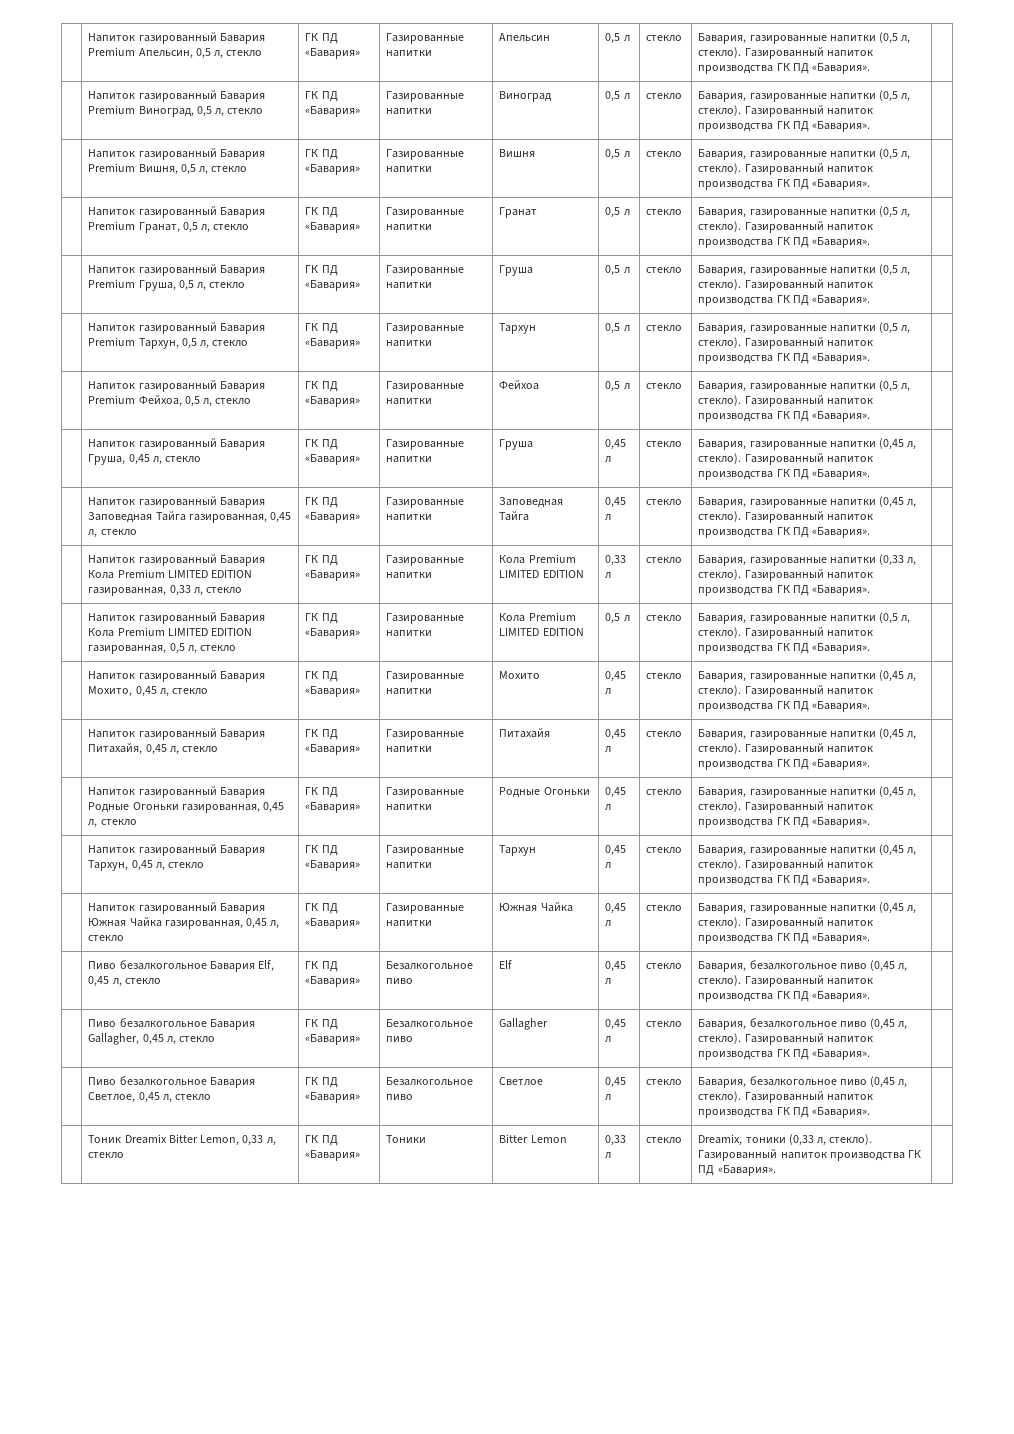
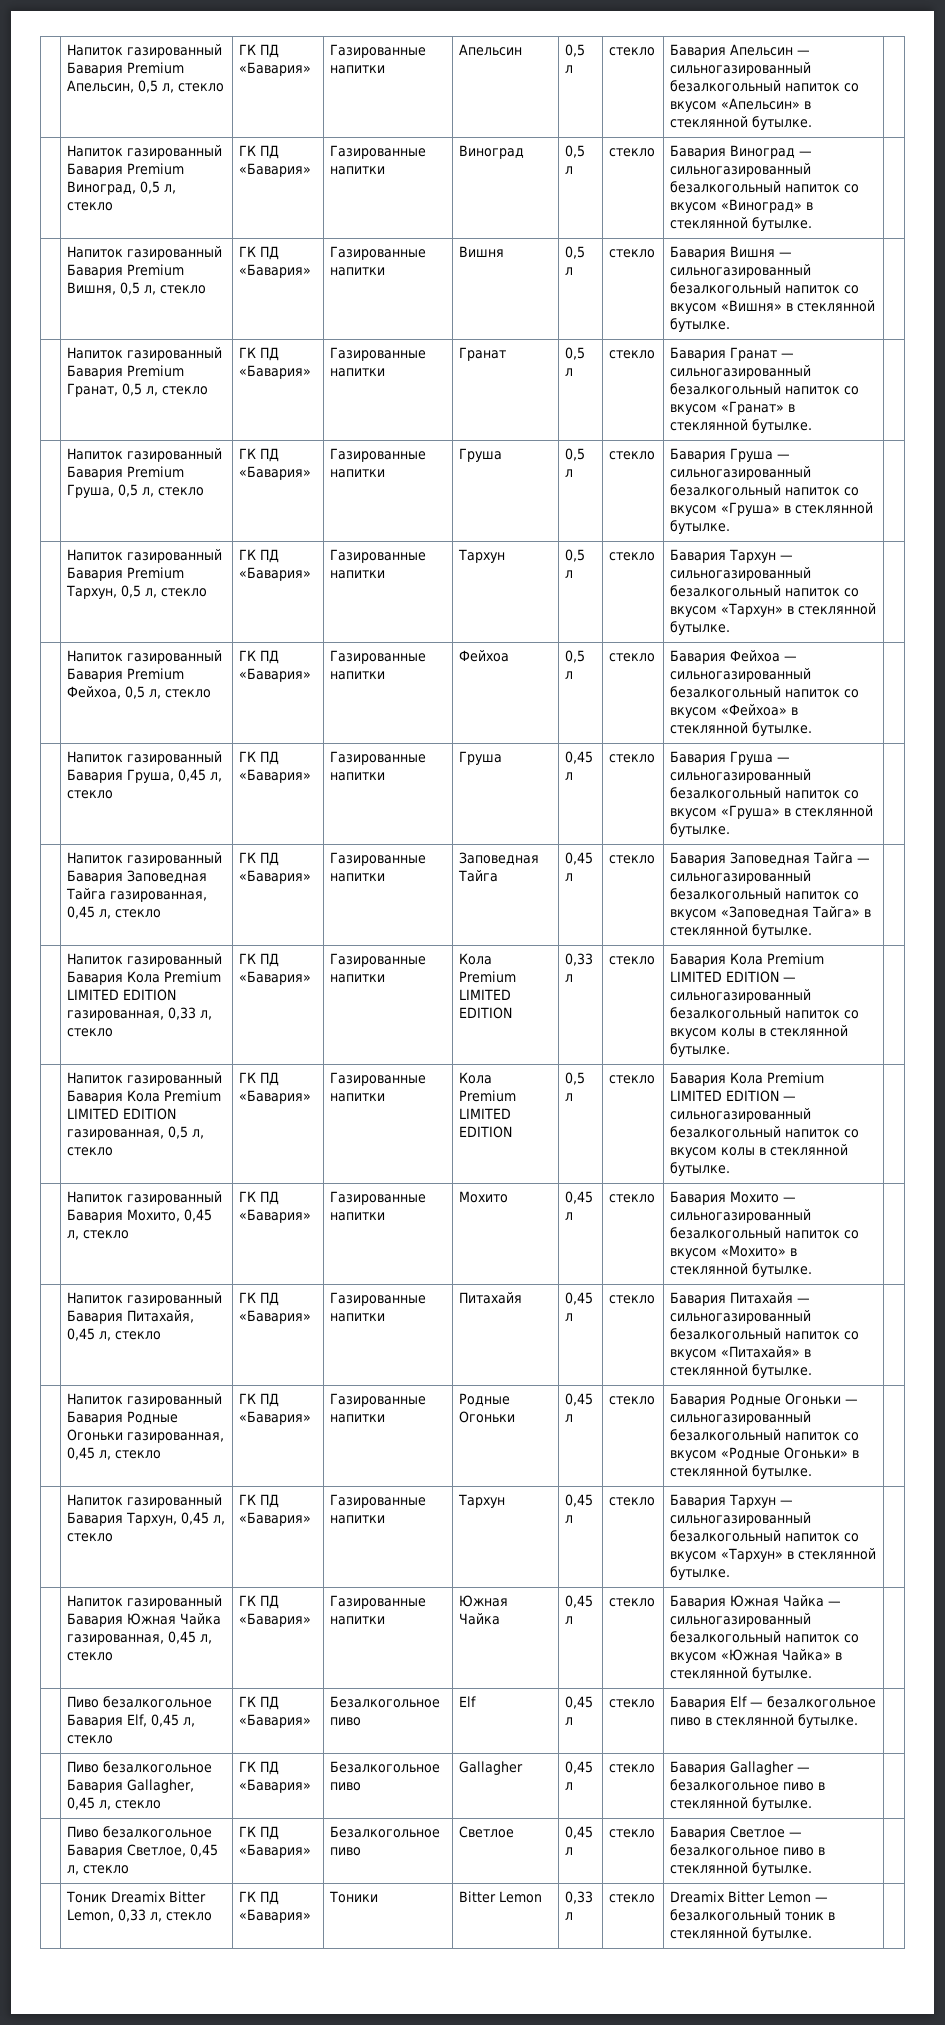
[698,32,911,44] [698,47,873,59] [698,63,871,74] Бавария, газированные напитки (0,5 л, стекло). Газированный напиток производства ГК ПД «Бавария». -> [670,44,811,58] [670,62,812,76] [670,80,860,92] [670,98,812,112] [670,116,813,130] Бавария Апельсин — сильногазированный безалкогольный напиток со вкусом «Апельсин» в стеклянной бутылке.
[698,90,911,102] [698,105,873,117] [698,121,871,132] Бавария, газированные напитки (0,5 л, стекло). Газированный напиток производства ГК ПД «Бавария». -> [670,145,813,159] [670,163,812,177] [670,181,860,193] [670,199,814,213] [670,217,813,231] Бавария Виноград — сильногазированный безалкогольный напиток со вкусом «Виноград» в стеклянной бутылке.
[698,148,911,160] [698,163,873,175] [698,179,871,190] Бавария, газированные напитки (0,5 л, стекло). Газированный напиток производства ГК ПД «Бавария». -> [670,246,793,260] [670,264,812,278] [670,282,860,294] [670,300,876,314] [670,318,731,332] Бавария Вишня — сильногазированный безалкогольный напиток со вкусом «Вишня» в стеклянной бутылке.
[698,206,911,218] [698,221,873,233] [698,237,871,248] Бавария, газированные напитки (0,5 л, стекло). Газированный напиток производства ГК ПД «Бавария». -> [670,347,795,361] [670,365,812,379] [670,383,860,395] [670,401,796,415] [670,419,813,433] Бавария Гранат — сильногазированный безалкогольный напиток со вкусом «Гранат» в стеклянной бутылке.
[698,264,911,276] [698,279,873,291] [698,295,871,306] Бавария, газированные напитки (0,5 л, стекло). Газированный напиток производства ГК ПД «Бавария». -> [670,448,791,462] [670,466,812,480] [670,484,860,496] [670,502,874,516] [670,520,731,534] Бавария Груша — сильногазированный безалкогольный напиток со вкусом «Груша» в стеклянной бутылке.
[698,322,911,334] [698,337,873,349] [698,353,871,364] Бавария, газированные напитки (0,5 л, стекло). Газированный напиток производства ГК ПД «Бавария». -> [670,549,794,563] [670,567,812,581] [670,585,860,597] [670,603,877,617] [670,621,731,635] Бавария Тархун — сильногазированный безалкогольный напиток со вкусом «Тархун» в стеклянной бутылке.
[698,380,911,392] [698,395,873,407] [698,411,871,422] Бавария, газированные напитки (0,5 л, стекло). Газированный напиток производства ГК ПД «Бавария». -> [670,650,798,664] [670,668,812,682] [670,686,860,698] [670,704,799,718] [670,722,813,736] Бавария Фейхоа — сильногазированный безалкогольный напиток со вкусом «Фейхоа» в стеклянной бутылке.
[698,438,917,450] [698,453,873,465] [698,469,871,480] Бавария, газированные напитки (0,45 л, стекло). Газированный напиток производства ГК ПД «Бавария». -> [670,751,791,765] [670,769,812,783] [670,787,860,799] [670,805,874,819] [670,823,731,837] Бавария Груша — сильногазированный безалкогольный напиток со вкусом «Груша» в стеклянной бутылке.
[698,496,917,508] [698,511,873,523] [698,527,871,538] Бавария, газированные напитки (0,45 л, стекло). Газированный напиток производства ГК ПД «Бавария». -> [670,852,871,866] [670,870,812,884] [670,888,860,900] [670,906,872,920] [670,924,813,938] Бавария Заповедная Тайга — сильногазированный безалкогольный напиток со вкусом «Заповедная Тайга» в стеклянной бутылке.
[698,554,917,566] [698,569,873,581] [698,585,871,596] Бавария, газированные напитки (0,33 л, стекло). Газированный напиток производства ГК ПД «Бавария». -> [670,953,825,967] [670,971,797,983] [670,989,812,1003] [670,1007,860,1019] [670,1025,849,1039] [670,1043,731,1057] Бавария Кола Premium LIMITED EDITION — сильногазированный безалкогольный напиток со вкусом колы в стеклянной бутылке.
[698,612,911,624] [698,627,873,639] [698,643,871,654] Бавария, газированные напитки (0,5 л, стекло). Газированный напиток производства ГК ПД «Бавария». -> [670,1072,825,1086] [670,1090,797,1102] [670,1108,812,1122] [670,1126,860,1138] [670,1144,849,1158] [670,1162,731,1176] Бавария Кола Premium LIMITED EDITION — сильногазированный безалкогольный напиток со вкусом колы в стеклянной бутылке.
[698,670,917,682] [698,685,873,697] [698,701,871,712] Бавария, газированные напитки (0,45 л, стекло). Газированный напиток производства ГК ПД «Бавария». -> [670,1191,797,1205] [670,1209,812,1223] [670,1227,860,1239] [670,1245,798,1259] [670,1263,813,1277] Бавария Мохито — сильногазированный безалкогольный напиток со вкусом «Мохито» в стеклянной бутылке.
[698,728,917,740] [698,743,873,755] [698,759,871,770] Бавария, газированные напитки (0,45 л, стекло). Газированный напиток производства ГК ПД «Бавария». -> [670,1292,811,1306] [670,1310,812,1324] [670,1328,860,1340] [670,1346,812,1360] [670,1364,813,1378] Бавария Питахайя — сильногазированный безалкогольный напиток со вкусом «Питахайя» в стеклянной бутылке.
[698,786,917,798] [698,801,873,813] [698,817,871,828] Бавария, газированные напитки (0,45 л, стекло). Газированный напиток производства ГК ПД «Бавария». -> [670,1393,859,1407] [670,1411,812,1425] [670,1429,860,1441] [670,1447,860,1461] [670,1465,813,1479] Бавария Родные Огоньки — сильногазированный безалкогольный напиток со вкусом «Родные Огоньки» в стеклянной бутылке.
[698,844,917,856] [698,859,873,871] [698,875,871,886] Бавария, газированные напитки (0,45 л, стекло). Газированный напиток производства ГК ПД «Бавария». -> [670,1494,794,1508] [670,1512,812,1526] [670,1530,860,1542] [670,1548,877,1562] [670,1566,731,1580] Бавария Тархун — сильногазированный безалкогольный напиток со вкусом «Тархун» в стеклянной бутылке.
[698,902,917,914] [698,917,873,929] [698,933,871,944] Бавария, газированные напитки (0,45 л, стекло). Газированный напиток производства ГК ПД «Бавария». -> [670,1595,842,1609] [670,1613,812,1627] [670,1631,860,1643] [670,1649,843,1663] [670,1667,813,1681] Бавария Южная Чайка — сильногазированный безалкогольный напиток со вкусом «Южная Чайка» в стеклянной бутылке.
[698,960,908,972] [698,975,873,987] [698,991,871,1002] Бавария, безалкогольное пиво (0,45 л, стекло). Газированный напиток производства ГК ПД «Бавария». -> [670,1696,877,1710] [670,1714,859,1728] Бавария Elf — безалкогольное пиво в стеклянной бутылке.
[698,1018,908,1030] [698,1033,873,1045] [698,1049,871,1060] Бавария, безалкогольное пиво (0,45 л, стекло). Газированный напиток производства ГК ПД «Бавария». -> [670,1761,811,1775] [670,1779,826,1791] [670,1797,813,1811] Бавария Gallagher — безалкогольное пиво в стеклянной бутылке.
[698,1076,908,1088] [698,1091,873,1103] [698,1107,871,1118] Бавария, безалкогольное пиво (0,45 л, стекло). Газированный напиток производства ГК ПД «Бавария». -> [670,1826,803,1840] [670,1844,826,1856] [670,1862,813,1876] Бавария Светлое — безалкогольное пиво в стеклянной бутылке.
[698,1134,873,1146] [698,1149,922,1161] [698,1165,776,1176] Dreamix, тоники (0,33 л, стекло). Газированный напиток производства ГК ПД «Бавария». -> [670,1891,829,1903] [670,1909,836,1921] [670,1927,813,1941] Dreamix Bitter Lemon — безалкогольный тоник в стеклянной бутылке.

